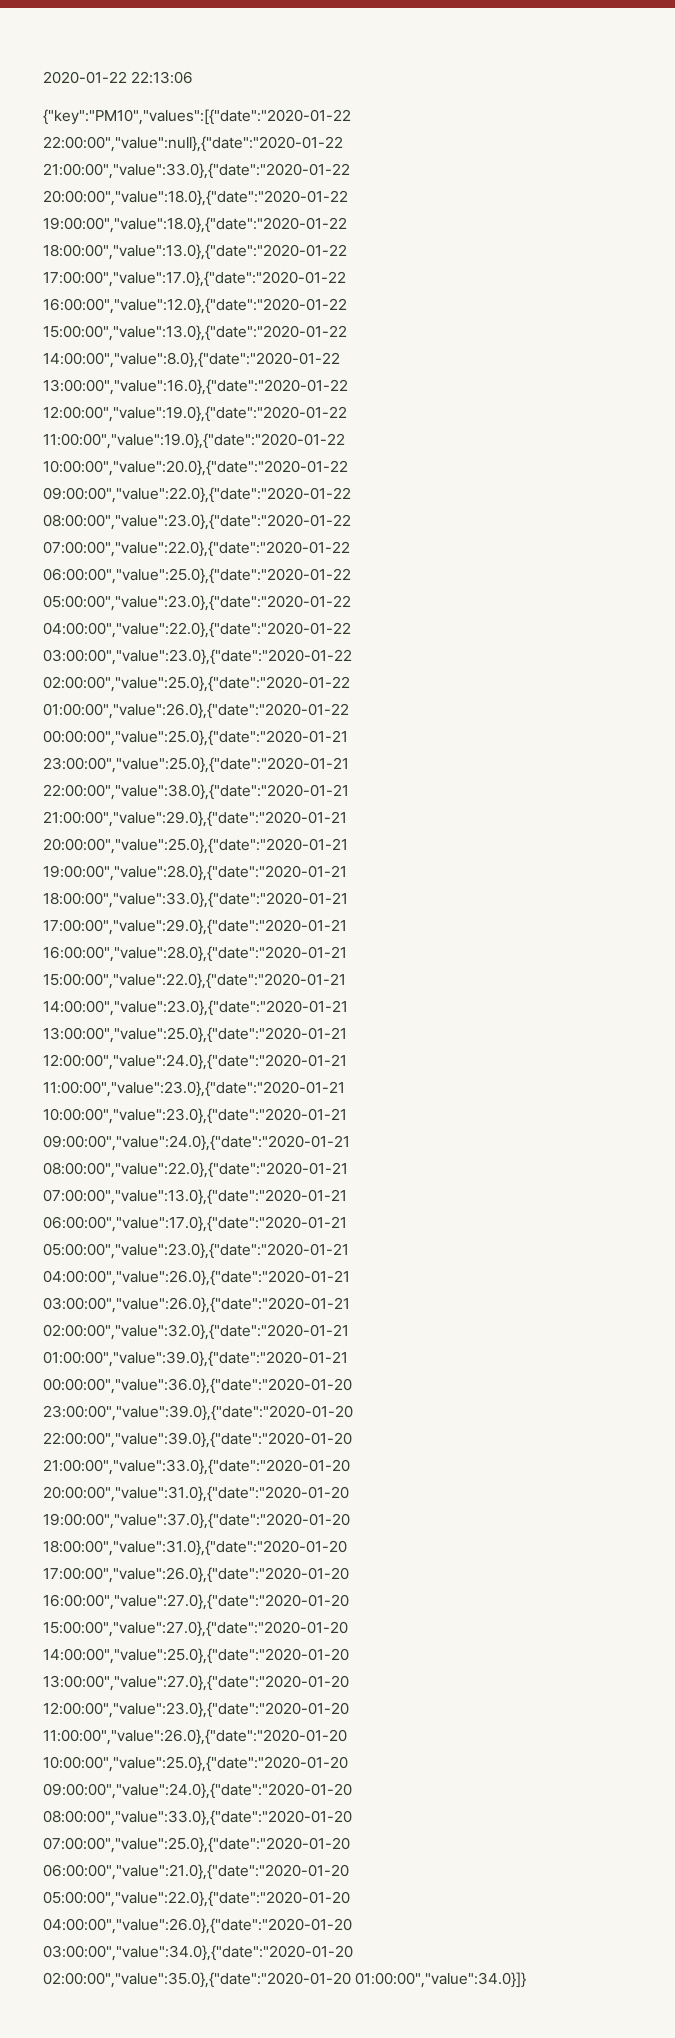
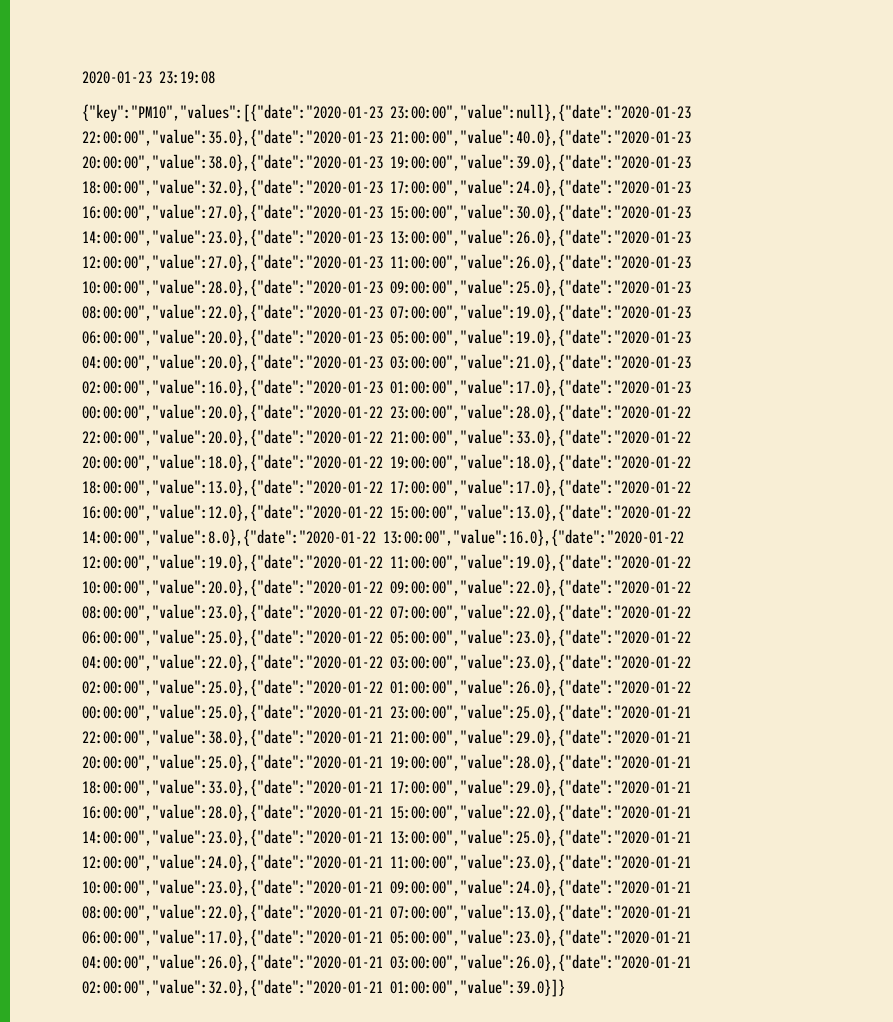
[43,71,194,84] [43,109,351,125] [43,136,343,152] 2020-01-22 22:13:06 // {"key":"PM10","values":[{"date":"2020-01-22 22:00:00","value":null},{"date":"2020-01-22 -> [82,71,215,84] [82,104,691,122] [82,129,691,146] [82,154,691,171] [82,179,691,196] [82,204,691,221] [82,229,691,246] [82,254,691,271] [82,279,691,296] [82,304,691,321] [82,329,691,346] [82,354,691,371] [82,379,691,396] [82,404,691,421] [82,429,383,446] 2020-01-23 23:19:08 // {"key":"PM10","values":[{"date":"2020-01-23 23:00:00","value":null},{"date":"2020-01-23 22:00:00","value":35.0},{"date":"2020-01-23 21:00:00","value":40.0},{"date":"2020-01-23 20:00:00","value":38.0},{"date":"2020-01-23 19:00:00","value":39.0},{"date":"2020-01-23 18:00:00","value":32.0},{"date":"2020-01-23 17:00:00","value":24.0},{"date":"2020-01-23 16:00:00","value":27.0},{"date":"2020-01-23 15:00:00","value":30.0},{"date":"2020-01-23 14:00:00","value":23.0},{"date":"2020-01-23 13:00:00","value":26.0},{"date":"2020-01-23 12:00:00","value":27.0},{"date":"2020-01-23 11:00:00","value":26.0},{"date":"2020-01-23 10:00:00","value":28.0},{"date":"2020-01-23 09:00:00","value":25.0},{"date":"2020-01-23 08:00:00","value":22.0},{"date":"2020-01-23 07:00:00","value":19.0},{"date":"2020-01-23 06:00:00","value":20.0},{"date":"2020-01-23 05:00:00","value":19.0},{"date":"2020-01-23 04:00:00","value":20.0},{"date":"2020-01-23 03:00:00","value":21.0},{"date":"2020-01-23 02:00:00","value":16.0},{"date":"2020-01-23 01:00:00","value":17.0},{"date":"2020-01-23 00:00:00","value":20.0},{"date":"2020-01-22 23:00:00","value":28.0},{"date":"2020-01-22 22:00:00","value":20.0},{"date":"2020-01-22
[43,1351,348,1367] [43,1378,352,1394] [43,1405,353,1421] [43,1432,352,1448] [43,1459,350,1475] [43,1486,349,1502] [43,1513,350,1529] [43,1540,347,1556] [43,1567,349,1583] [43,1594,349,1610] [43,1621,348,1637] [43,1648,349,1664] [43,1675,349,1691] [43,1702,349,1718] [43,1729,347,1745] [43,1756,348,1772] [43,1783,352,1799] [43,1810,352,1826] [43,1837,350,1853] [43,1864,349,1880] [43,1891,350,1907] [43,1918,352,1934] [43,1945,353,1961] [43,1972,527,1988] 01:00:00","value":39.0},{"date":"2020-01-21 00:00:00","value":36.0},{"date":"2020-01-20 23:00:00","value":39.0},{"date":"2020-01-20 22:00:00","value":39.0},{"date":"2020-01-20 21:00:00","value":33.0},{"date":"2020-01-20 20:00:00","value":31.0},{"date":"2020-01-20 19:00:00","value":37.0},{"date":"2020-01-20 18:00:00","value":31.0},{"date":"2020-01-20 17:00:00","value":26.0},{"date":"2020-01-20 16:00:00","value":27.0},{"date":"2020-01-20 15:00:00","value":27.0},{"date":"2020-01-20 14:00:00","value":25.0},{"date":"2020-01-20 13:00:00","value":27.0},{"date":"2020-01-20 12:00:00","value":23.0},{"date":"2020-01-20 11:00:00","value":26.0},{"date":"2020-01-20 10:00:00","value":25.0},{"date":"2020-01-20 09:00:00","value":24.0},{"date":"2020-01-20 08:00:00","value":33.0},{"date":"2020-01-20 07:00:00","value":25.0},{"date":"2020-01-20 06:00:00","value":21.0},{"date":"2020-01-20 05:00:00","value":22.0},{"date":"2020-01-20 04:00:00","value":26.0},{"date":"2020-01-20 03:00:00","value":34.0},{"date":"2020-01-20 02:00:00","value":35.0},{"date":"2020-01-20 01:00:00","value":34.0}]} -> [390,979,565,997] 01:00:00","value":39.0}]}

